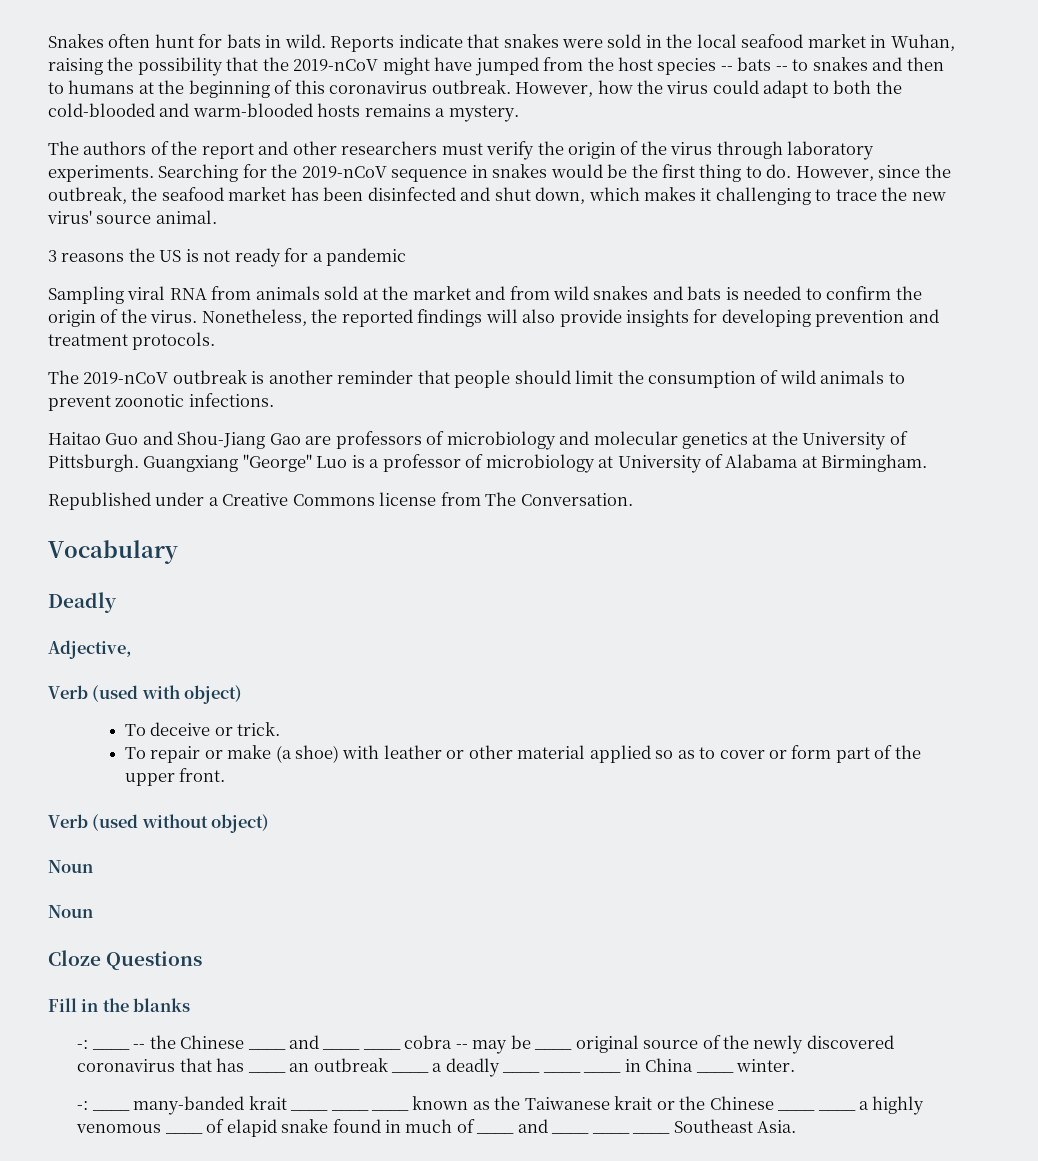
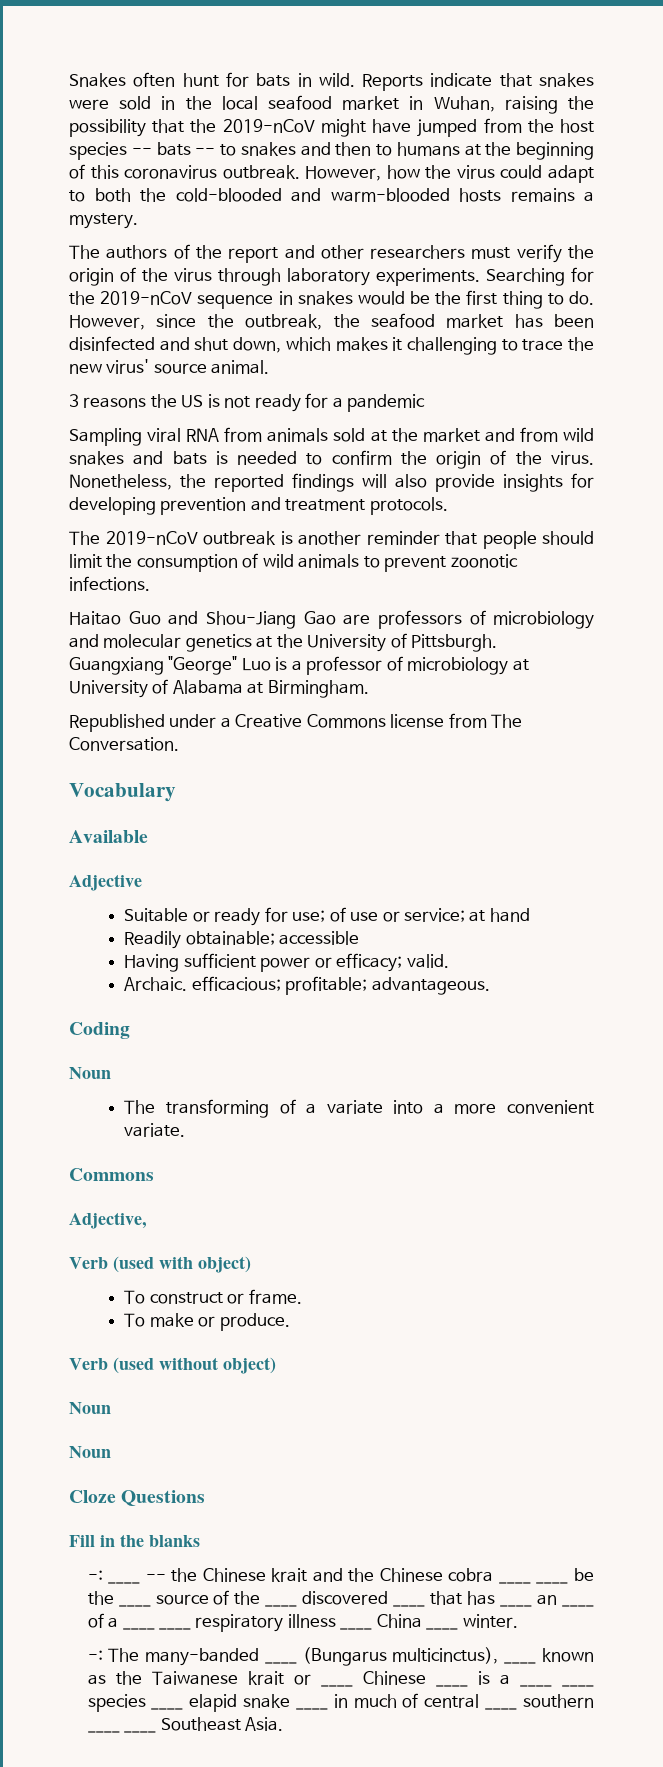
[48,592,117,613] Deadly -> [69,830,148,843] [69,874,142,891] [124,907,530,926] [124,931,360,949] [124,953,449,972] [124,976,490,995] [69,1022,130,1039] [69,1067,111,1079] [124,1099,594,1118] [124,1123,186,1137] [69,1168,154,1181] Available // Adjective // Suitable or ready for use; of use or service; at hand // Readily obtainable; accessible // Having sufficient power or efficacy; valid. // Archaic. efficacious; profitable; advantageous. // Coding // Noun // The transforming of a variate into a more convenient variate. // Commons
[150,722,281,736] [124,745,921,763] [124,768,226,786] deceive or trick. // To repair or make (a shoe) with leather or other material applied so as to cover or form part of the upper front. -> [149,1289,302,1304] [124,1313,290,1331] construct or frame. // To make or produce.
[247,1049,286,1050] [289,1035,320,1049] [322,1049,401,1050] [404,1035,531,1054] [534,1035,894,1054] [77,1058,245,1072] [247,1072,286,1073] [289,1058,388,1072] [391,1072,430,1073] [432,1058,622,1077] [624,1059,641,1072] ____ and ____ ____ cobra -- may be ____ original source of the newly discovered coronavirus that has ____ an outbreak ____ a deadly ____ ____ ____ in -> [271,1568,569,1584] [574,1568,594,1581] [87,1590,594,1607] [87,1613,373,1632] krait and the Chinese cobra ____ ____ be the ____ source of the ____ discovered ____ that has ____ an ____ of a ____ ____ respiratory illness ____
[91,1096,287,1115] [290,1110,369,1111] ____ many-banded krait ____ ____ -> [108,1647,499,1666] The many-banded ____ (Bungarus multicinctus),
[679,1096,774,1110] [777,1110,856,1111] [859,1096,925,1115] [76,1124,162,1133] [164,1133,203,1134] [206,1119,225,1133] the Chinese ____ ____ a highly venomous ____ of -> [320,1671,594,1687] [87,1694,184,1712] ____ Chinese ____ is a ____ ____ species ____
[332,1119,381,1133] found -> [295,1707,328,1710] ____
[476,1133,515,1134] [517,1119,548,1133] [551,1133,590,1134] ____ and ____ -> [424,1694,595,1710] central ____ southern

